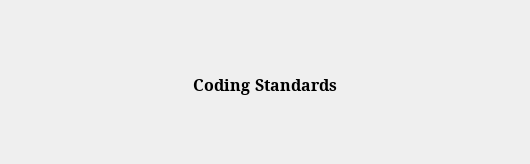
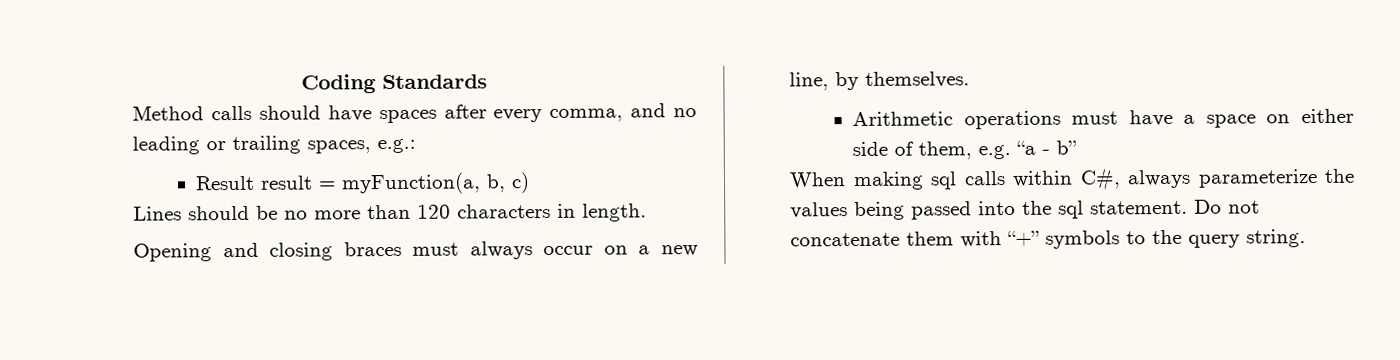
(337, 85) none -> [132,103,697,124] [132,135,417,155] [195,172,531,195] [133,203,648,222] [133,241,699,262] [789,71,971,91] [852,108,1354,130] [852,140,1078,160] [789,167,1355,191] [790,199,1261,221] [790,229,1307,249] // Method calls should have spaces after every comma, and no leading or trailing spaces, e.g.: // Result result = myFunction(a, b, c) // Lines should be no more than 120 characters in length. // Opening and closing braces must always occur on a new line, by themselves. // Arithmetic operations must have a space on either side of them, e.g. “a - b” // When making sql calls within C#, always parameterize the values being passed into the sql statement. Do not concatenate them with “+” symbols to the query string.

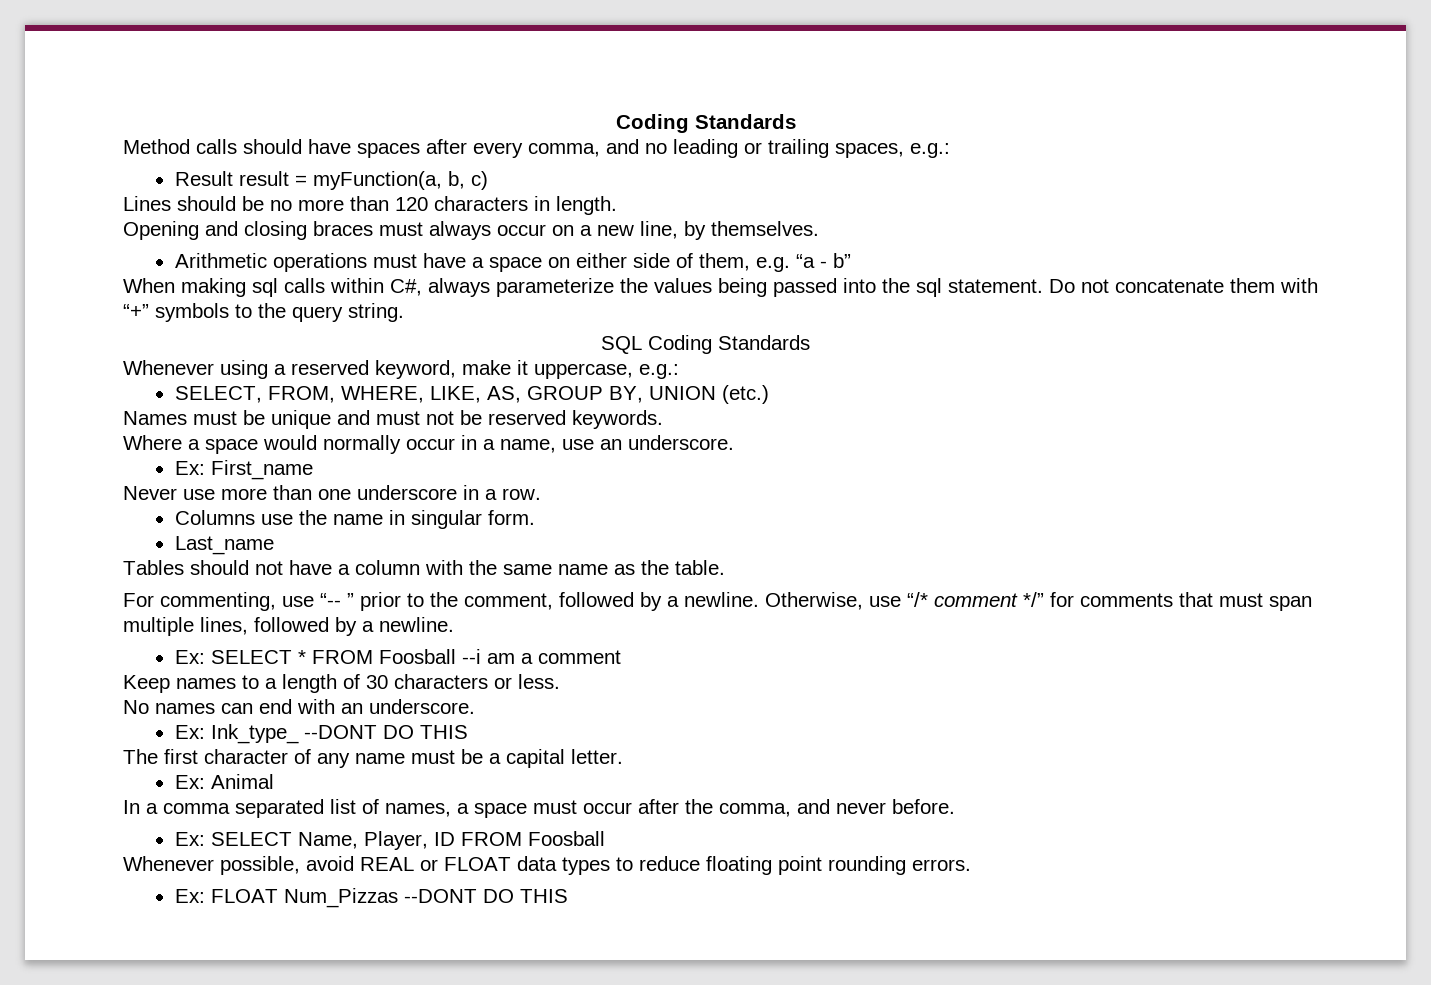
(1307, 238) none -> [601,335,810,354] [122,360,679,379] [174,385,769,404] [122,410,663,429] [122,435,734,454] [174,460,313,480] [122,485,541,500] [174,510,535,529] [174,536,274,555] [122,560,725,575] [122,592,1312,611] [122,617,454,636] [174,649,621,664] [122,674,560,693] [122,699,475,714] [174,724,468,744] [122,749,623,768] [174,774,274,789] [122,799,955,818] [174,831,605,850] [122,856,971,875] [174,888,568,908] // SQL Coding Standards // Whenever using a reserved keyword, make it uppercase, e.g.: // SELECT, FROM, WHERE, LIKE, AS, GROUP BY, UNION (etc.) // Names must be unique and must not be reserved keywords. // Where a space would normally occur in a name, use an underscore. // Ex: First_name // Never use more than one underscore in a row. // Columns use the name in singular form. // Last_name // Tables should not have a column with the same name as the table. // For commenting, use “-- ” prior to the comment, followed by a newline. Otherwise, use “/* comment */” for comments that must span multiple lines, followed by a newline. // Ex: SELECT * FROM Foosball --i am a comment // Keep names to a length of 30 characters or less. // No names can end with an underscore. // Ex: Ink_type_ --DONT DO THIS // The first character of any name must be a capital letter. // Ex: Animal // In a comma separated list of names, a space must occur after the comma, and never before. // Ex: SELECT Name, Player, ID FROM Foosball // Whenever possible, avoid REAL or FLOAT data types to reduce floating point rounding errors. // Ex: FLOAT Num_Pizzas --DONT DO THIS

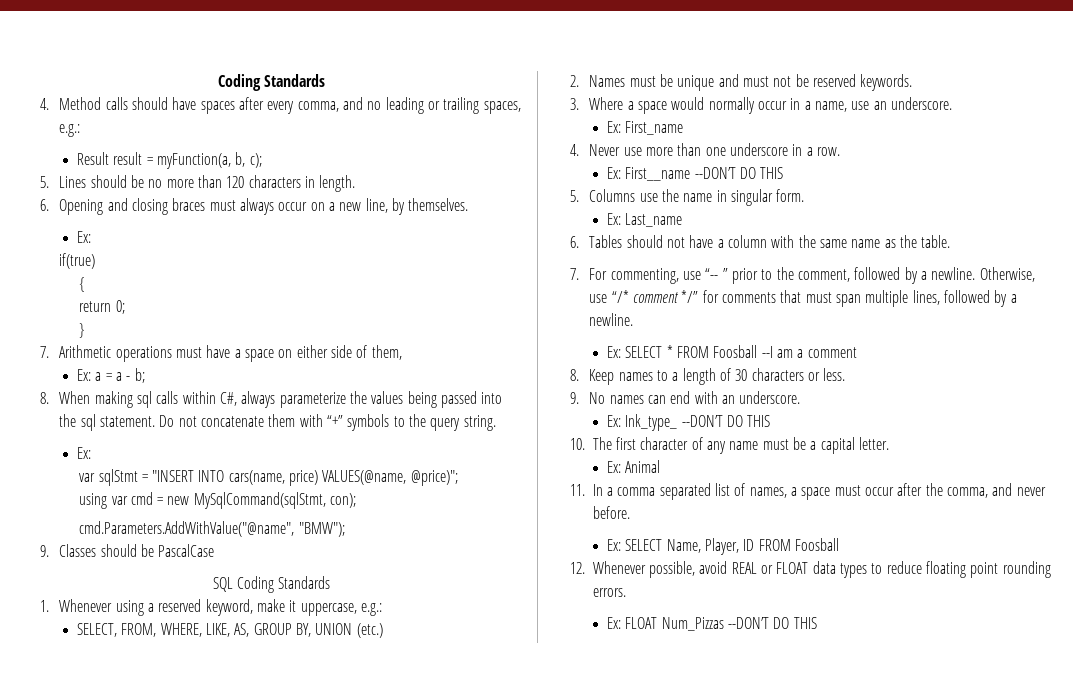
[615,114,796,133] Coding Standards // -> [217,74,326,91] [39,98,49,110] Coding Standards // 4.
[470,171,488,190] c) // -> [249,153,262,168] [39,176,49,188] c); // 5.
(617, 205) none -> [39,199,49,211] 6.
(819, 228) none -> [77,231,92,243] [59,253,96,269] [79,277,86,292] [79,300,125,314] [79,323,86,338] [39,346,49,358] Ex: // if(true) // { // return 0; // } // 7.
[755,253,851,272] e.g. “a - b” // -> [77,368,145,383] [39,392,49,404] // Ex: a = a - b; // 8.
(404, 312) none -> [77,447,92,459] [79,469,458,486] [79,492,357,509] [79,521,345,537] [39,544,215,557] // Ex: // var sqlStmt = "INSERT INTO cars(name, price) VALUES(@name, @price)"; // using var cmd = new MySqlCommand(sqlStmt, con); // cmd.Parameters.AddWithValue("@name", "BMW"); // 9. Classes should be PascalCase
(810, 342) none -> [39,600,49,612] 1.
(769, 394) none -> [569,75,579,87] 2.
(663, 419) none -> [569,98,579,110] 3.
(313, 470) none -> [569,144,579,156] 4.
(541, 494) none -> [607,167,784,181] [569,190,579,202] Ex: First__name --DON’T DO THIS // 5.
(535, 517) none -> [607,213,622,225] Ex:
(274, 545) none -> [569,236,579,248] 6.
(725, 567) none -> [569,268,579,280] 7.
[461,649,481,664] --i -> [761,346,773,358] --I
(621, 657) none -> [569,369,579,381] 8.
(560, 681) none -> [569,392,579,404] 9.
[303,725,468,739] --DONT DO THIS // -> [681,415,771,427] [569,438,585,450] --DON’T DO THIS // 10.
(274, 781) none -> [569,484,585,496] 11.
(605, 838) none -> [569,562,585,574] 12.
[403,889,477,903] --DONT -> [728,617,770,629] --DON’T

